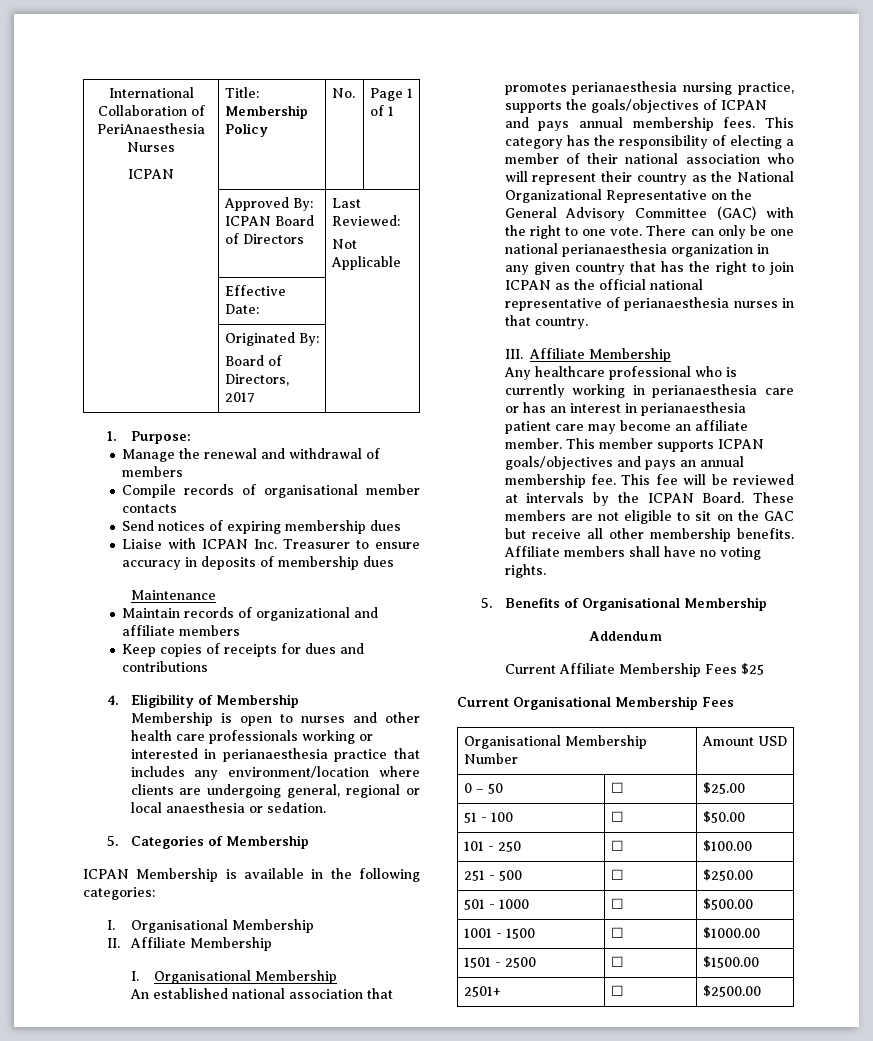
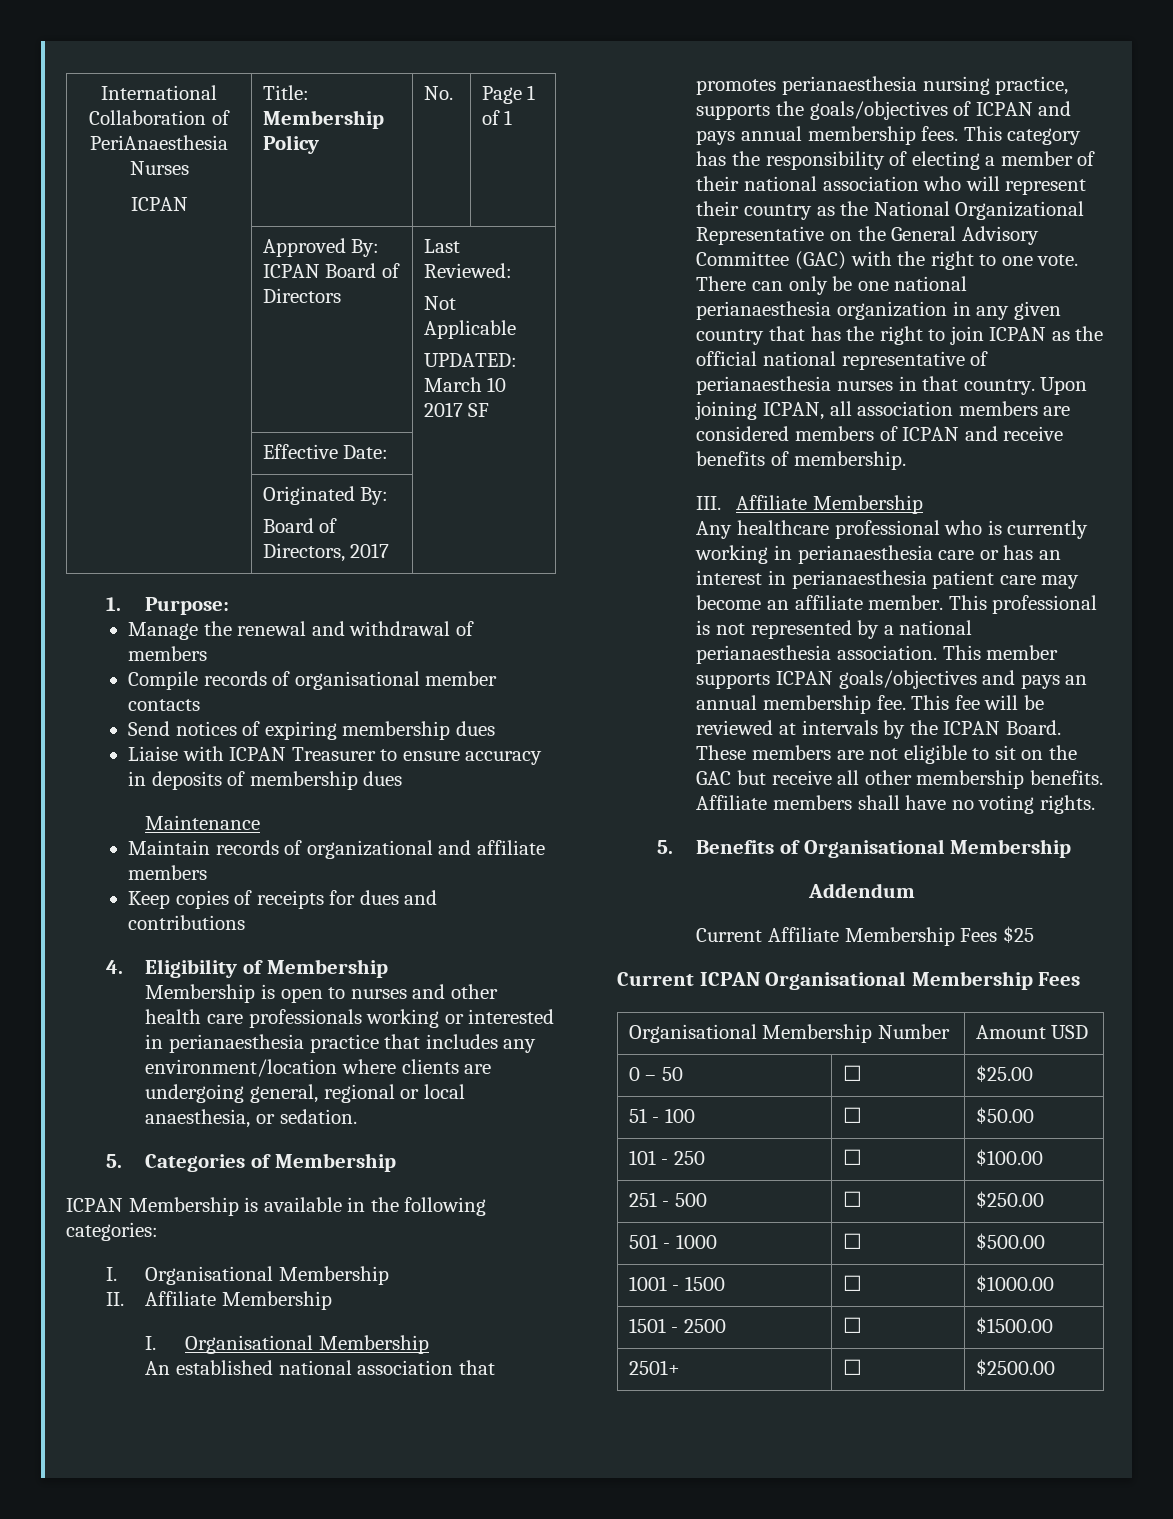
(401, 263) none -> [423,353,517,367] [423,377,507,392] [423,402,490,417] // UPDATED: March 10 2017 SF
[254,539,278,549] Inc. -> (287, 754) none
[165,802,245,813] anaesthesia -> [145,1109,251,1128] anaesthesia,
(588, 323) none -> [1040,377,1088,395] [695,401,1071,420] [696,426,1064,441] [696,451,906,470] Upon joining ICPAN, all association members are considered members of ICPAN and receive benefits of membership.
(595, 443) none -> [992,595,1098,614] [696,620,973,639] [696,645,981,664] professional is not represented by a national perianaesthesia association. This
(509, 702) none -> [699,972,760,986] ICPAN

